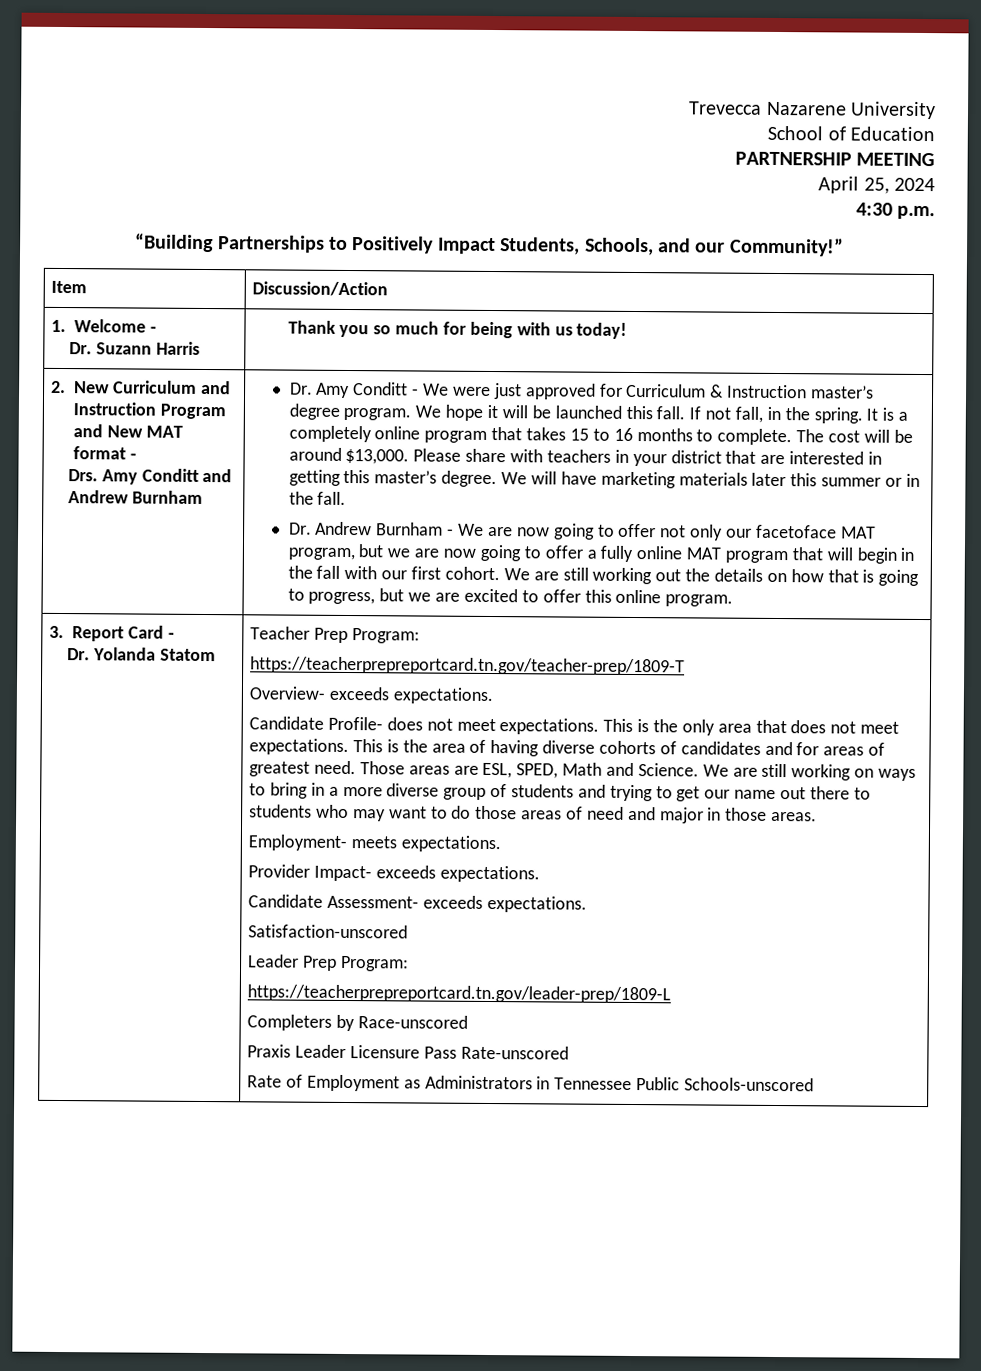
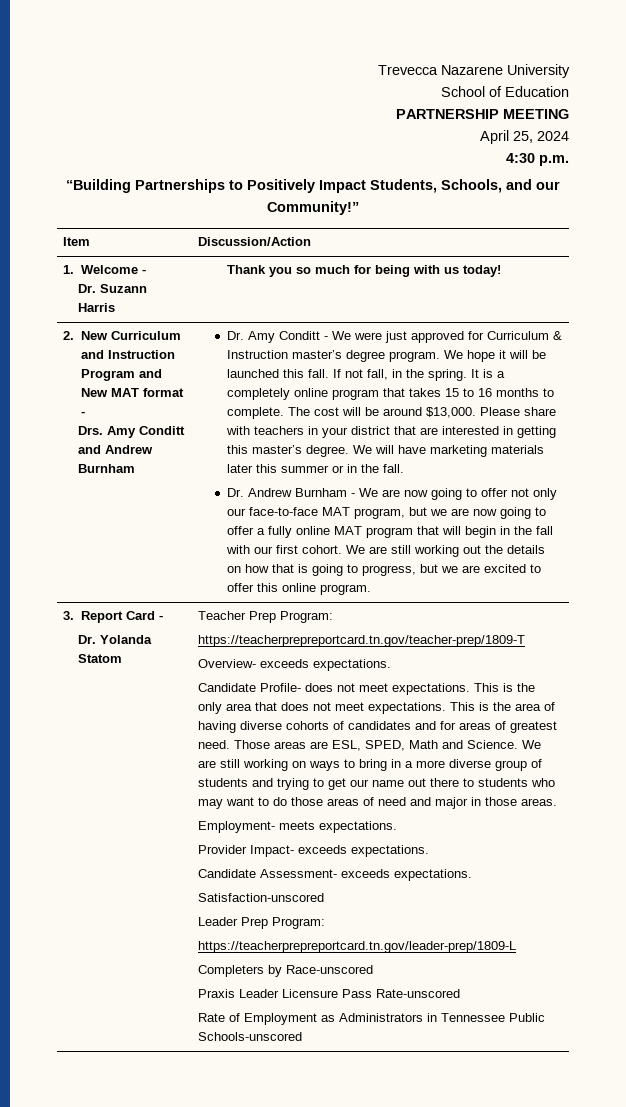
[755,524,837,539] facetoface -> [248,507,318,516] face-to-face

